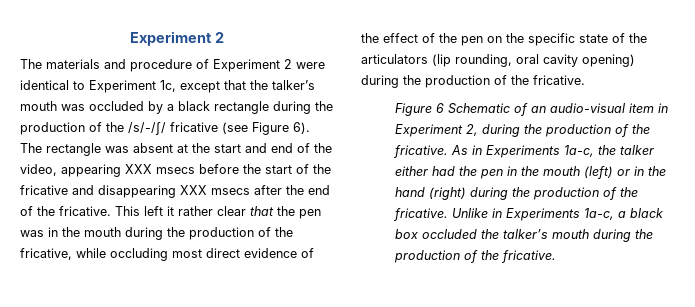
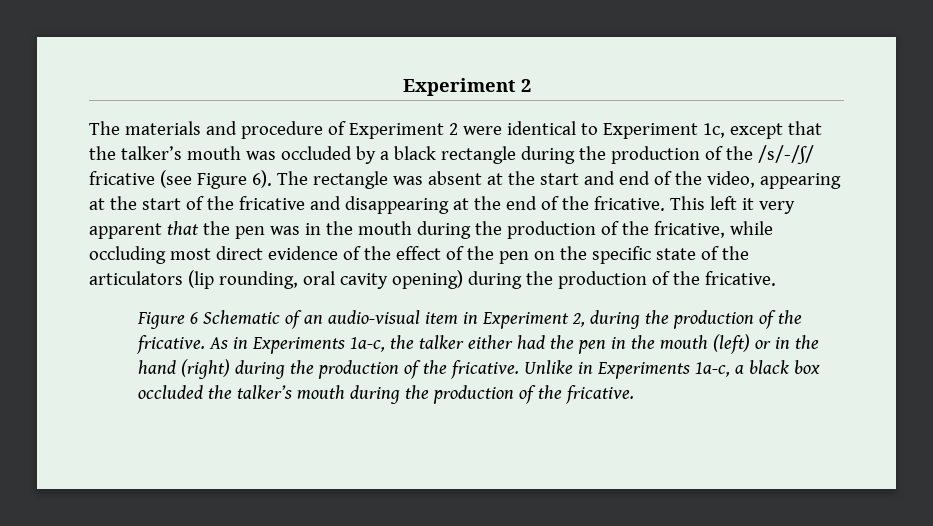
[125,164,239,174] XXX msecs before -> [89,198,105,210] at
[180,185,282,195] XXX msecs after -> [452,198,469,210] at
[178,206,246,216] rather clear -> [758,201,795,214] [89,223,162,239] very apparent

